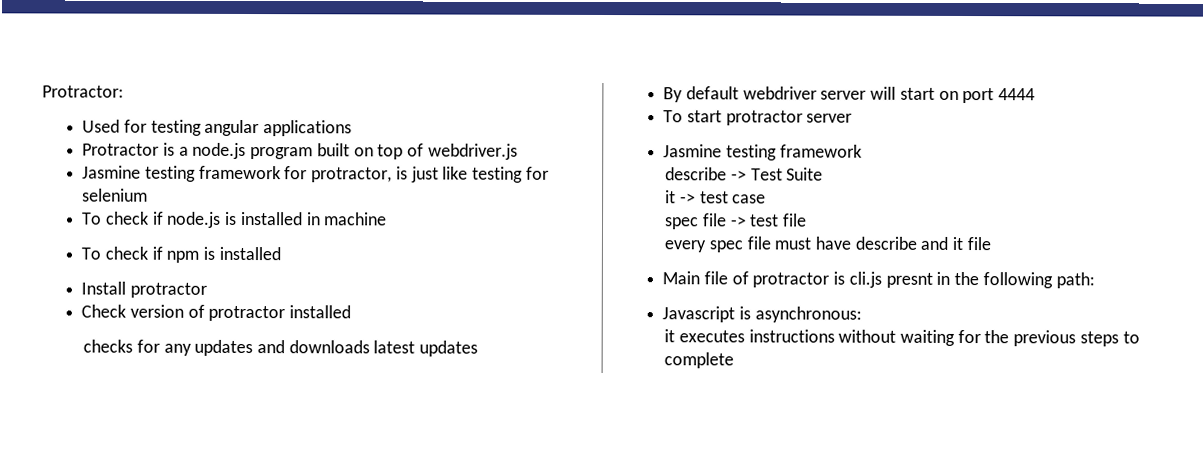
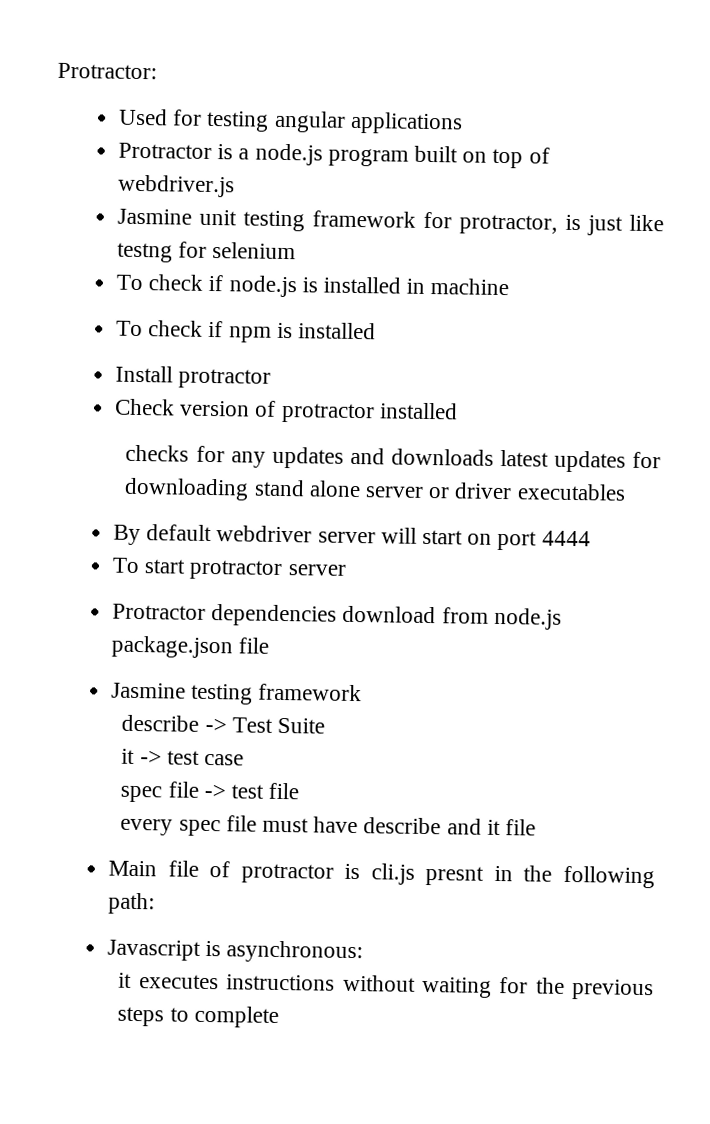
(142, 172) none -> [199,209,238,226] unit
[472,166,524,183] testing -> [117,242,174,263] testng
(479, 348) none -> [632,451,661,469] [124,477,626,501] for downloading stand alone server or driver executables
(853, 118) none -> [112,603,562,630] [111,635,270,659] // Protractor dependencies download from node.js package.json file

